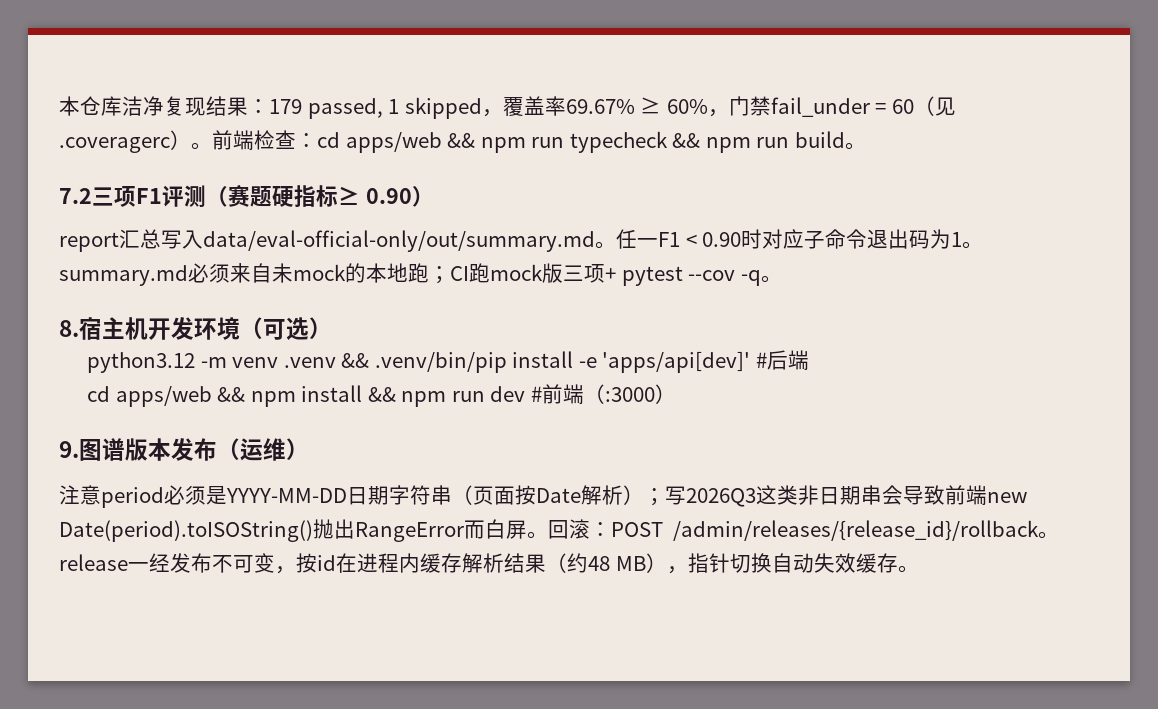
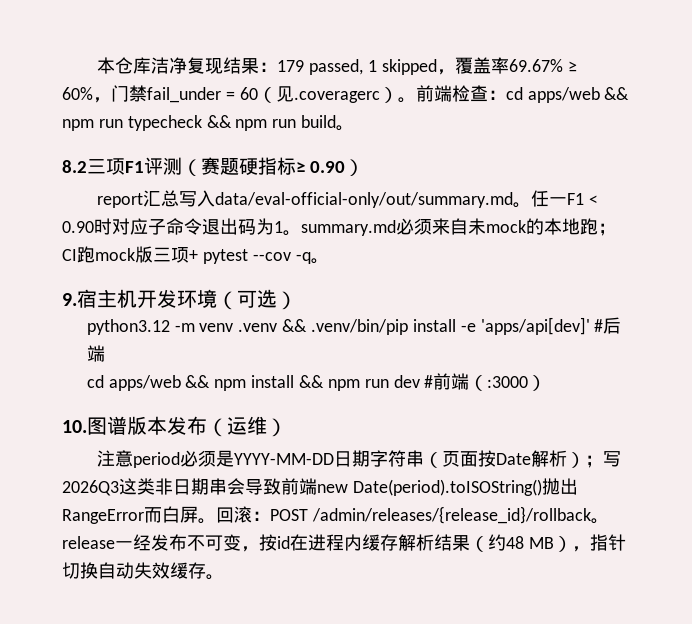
[59,188,92,204] 7.2 -> [62,160,87,173] 8.2
[59,320,79,337] 8. -> [62,293,77,306] 9.
[59,441,79,458] 9. -> [62,420,87,433] 10.

